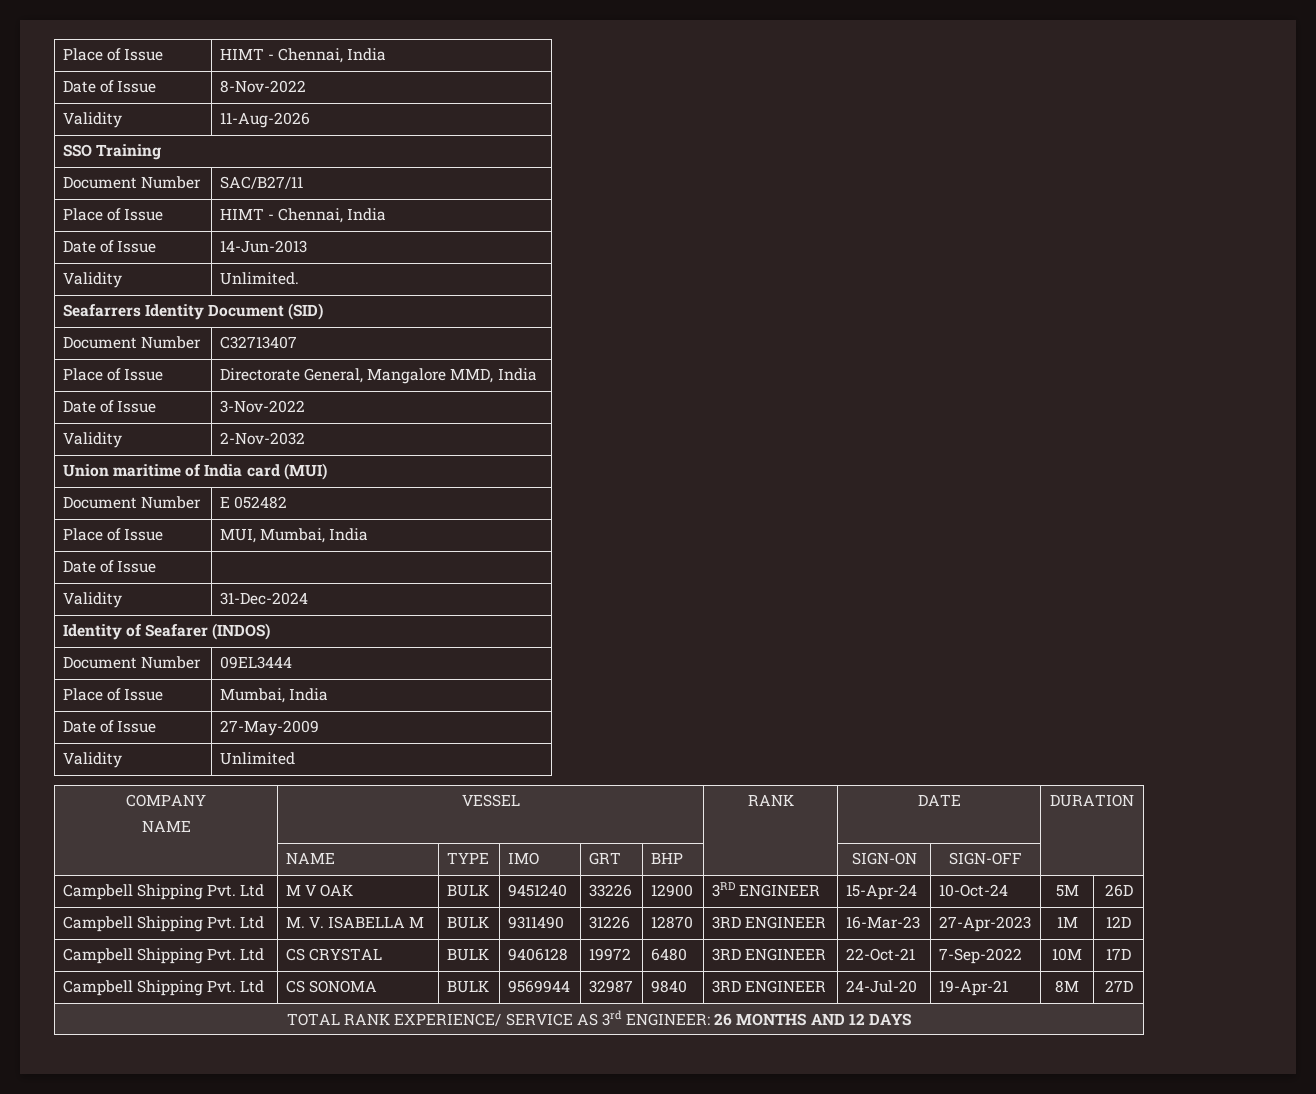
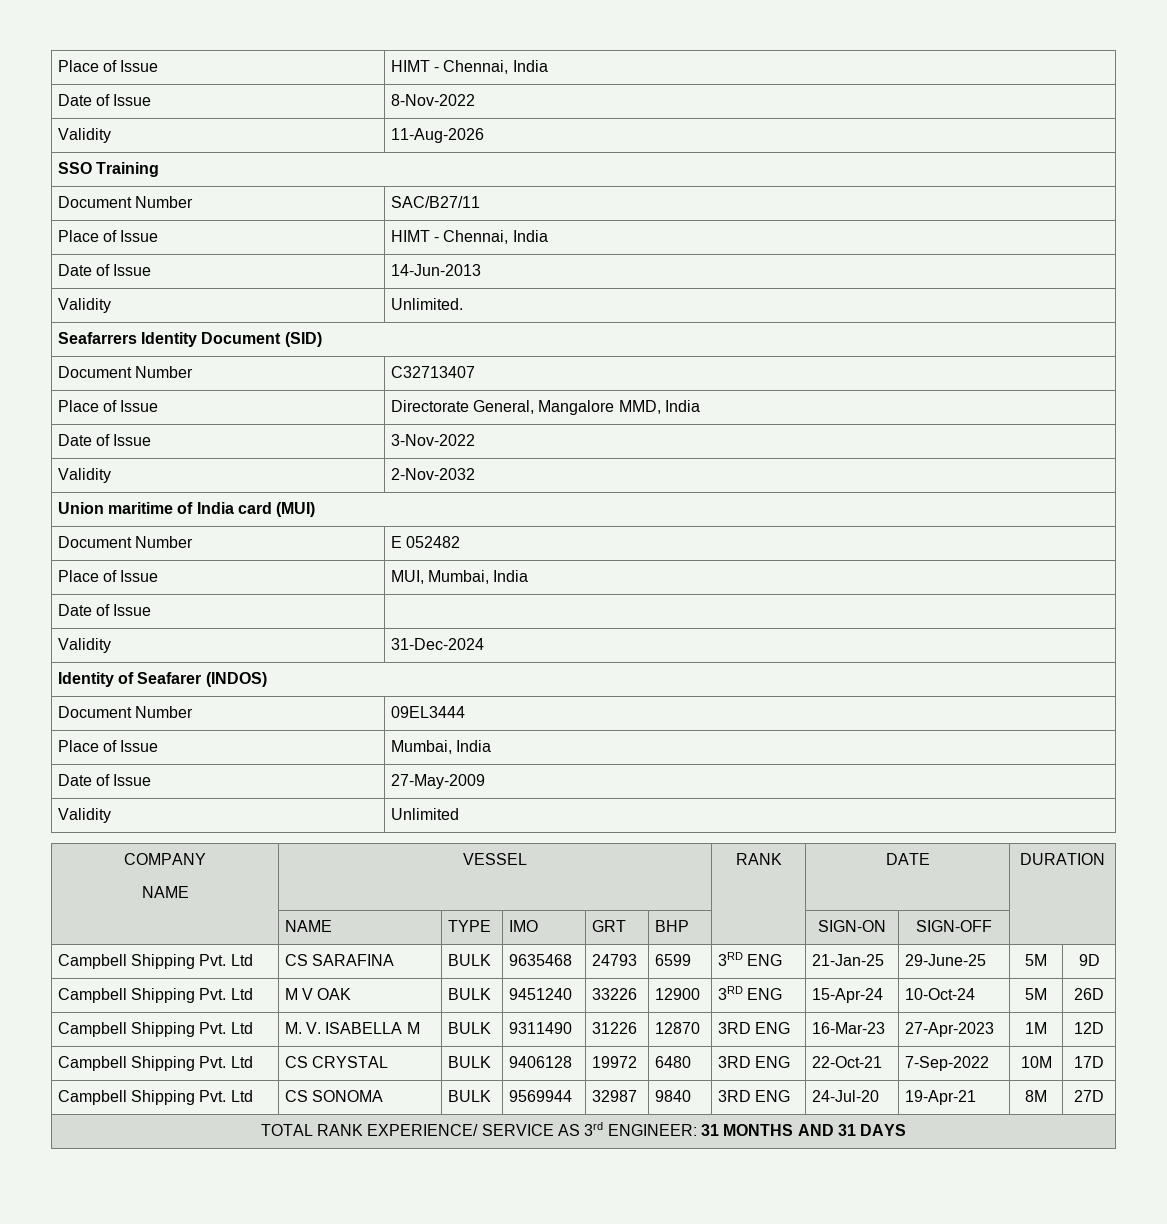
(1022, 858) none -> [57,954,253,969] [284,954,395,966] [447,954,491,966] [508,954,572,966] [591,954,637,966] [654,954,691,966] [717,952,783,966] [811,954,884,966] [904,954,986,966] [1025,954,1047,966] [1078,954,1100,966] // Campbell Shipping Pvt. Ltd | CS SARAFINA | BULK | 9635468 | 24793 | 6599 | 3RD ENG | 21-Jan-25 | 29-June-25 | 5M | 9D
[739,884,821,897] ENGINEER -> [747,988,783,1000] ENG
[745,916,827,929] ENGINEER -> [755,1022,791,1034] ENG
[745,948,827,961] ENGINEER -> [755,1056,791,1068] ENG
[745,980,827,993] ENGINEER -> [755,1090,791,1102] ENG
[714,1013,733,1026] 26 -> [700,1124,719,1136] 31
[848,1013,865,1025] 12 -> [837,1124,856,1136] 31

